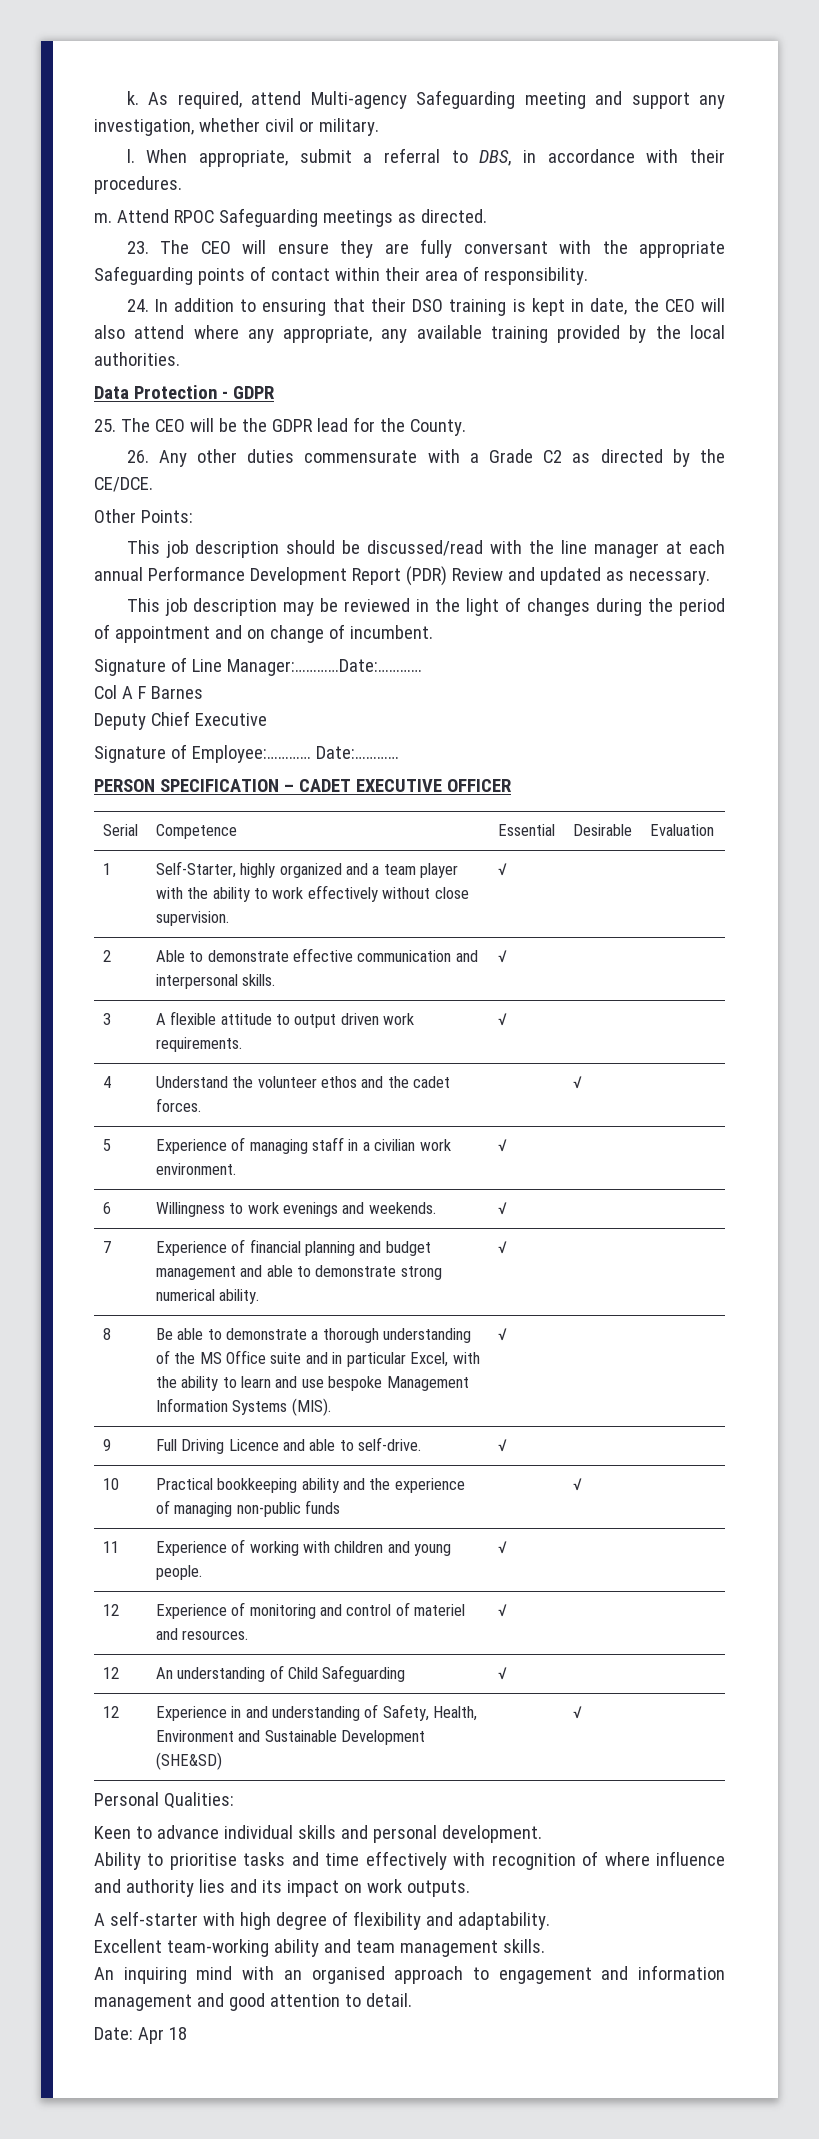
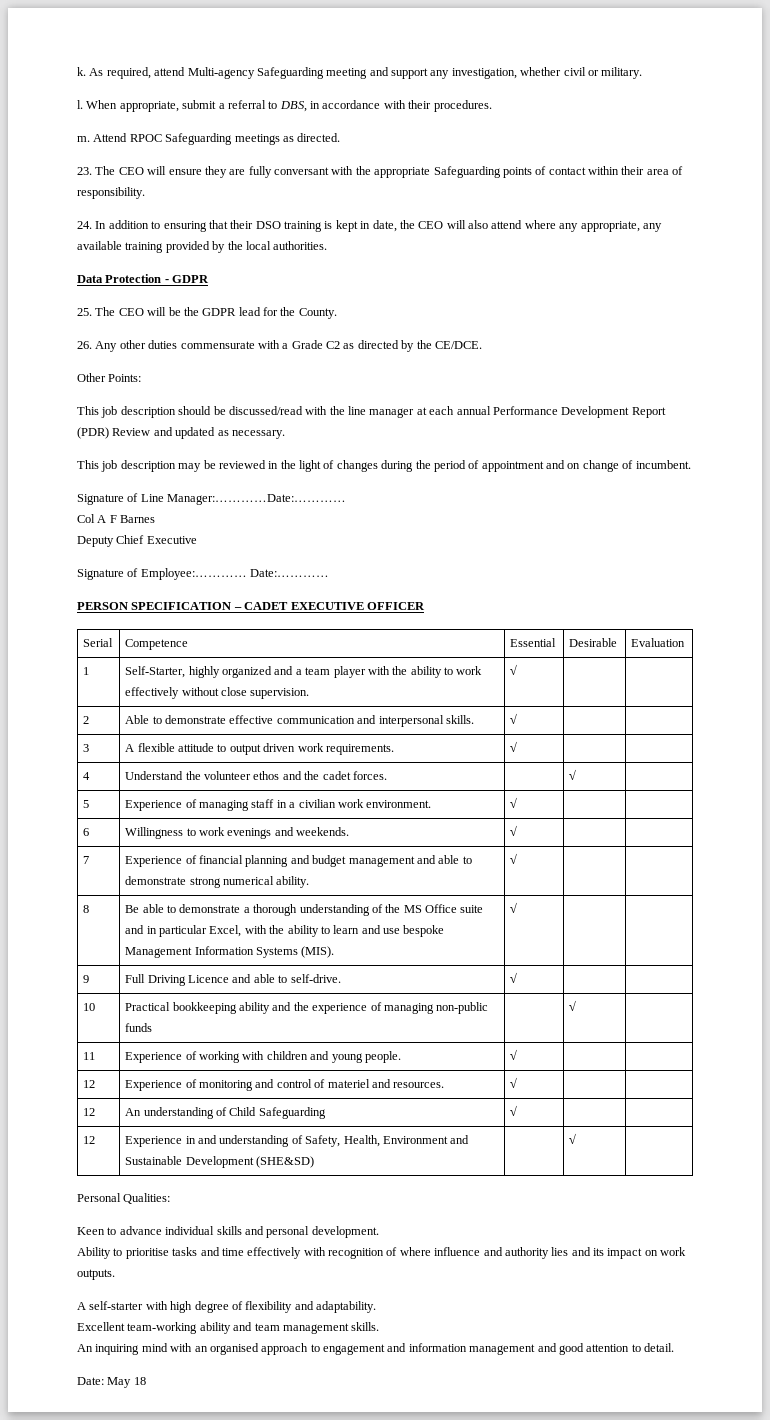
[137,2027,164,2044] Apr -> [107,1377,132,1388] May

